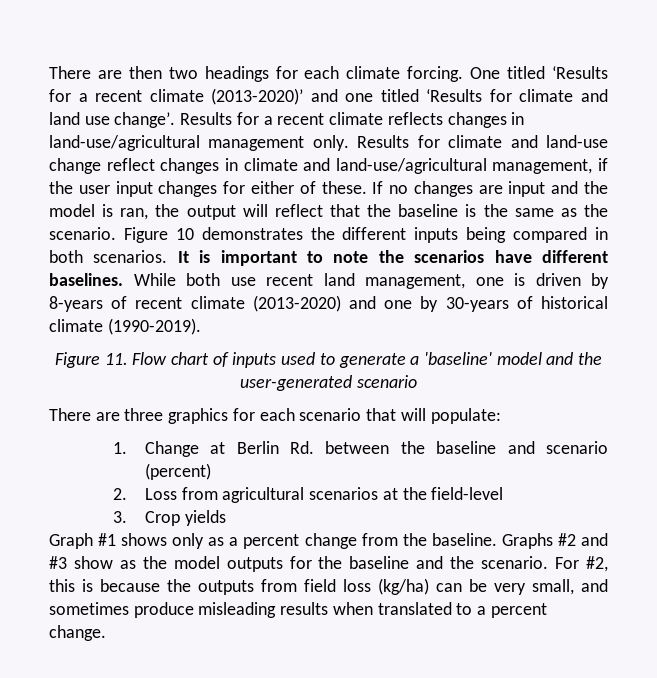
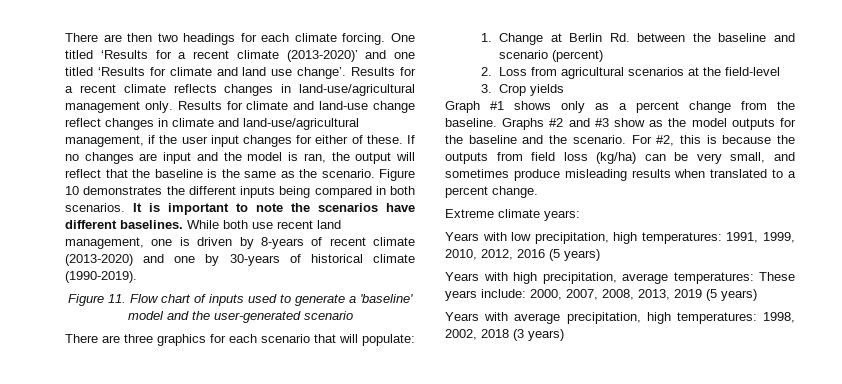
(106, 633) none -> [445,209,580,221] [445,232,795,244] [445,249,600,261] [445,272,795,284] [445,289,757,301] [445,312,795,324] [445,329,564,341] // Extreme climate years: // Years with low precipitation, high temperatures: 1991, 1999, 2010, 2012, 2016 (5 years) // Years with high precipitation, average temperatures: These years include: 2000, 2007, 2008, 2013, 2019 (5 years) // Years with average precipitation, high temperatures: 1998, 2002, 2018 (3 years)

